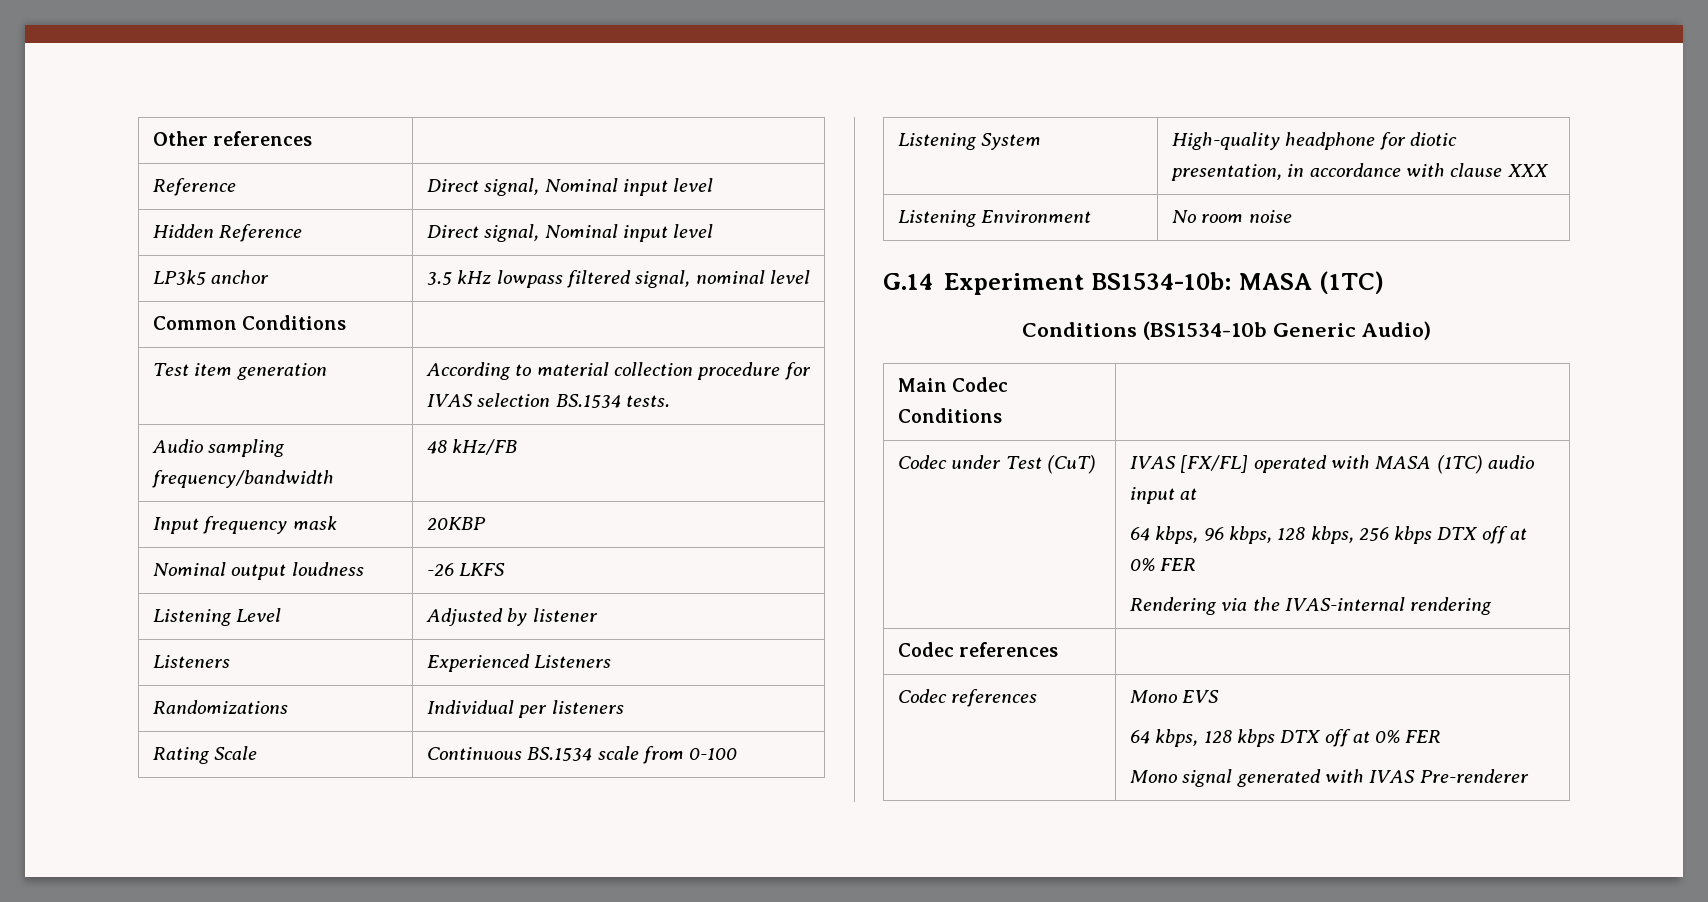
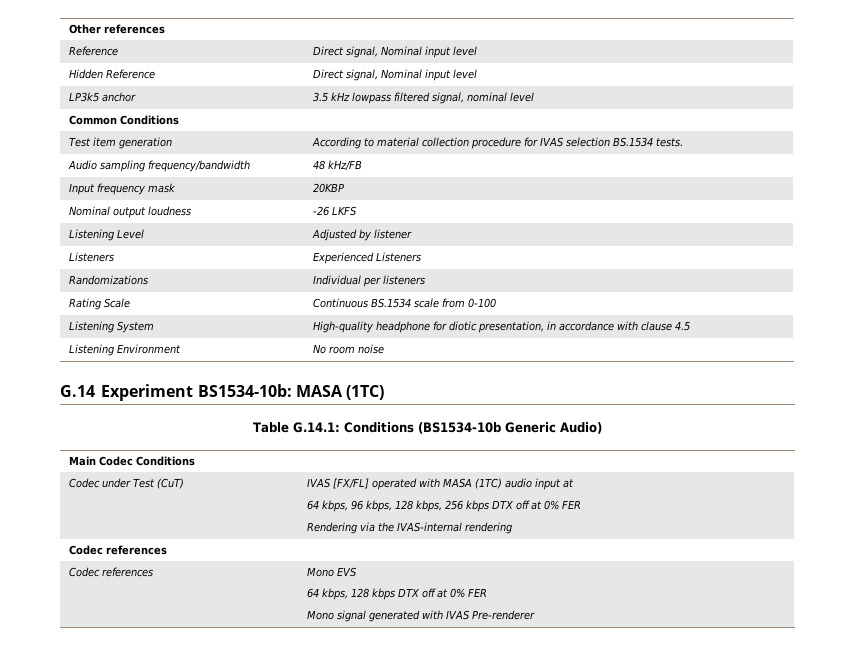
[1507,164,1549,177] XXX -> [674,321,690,331] 4.5
(1384, 282) none -> [253,422,340,433] Table G.14.1:

